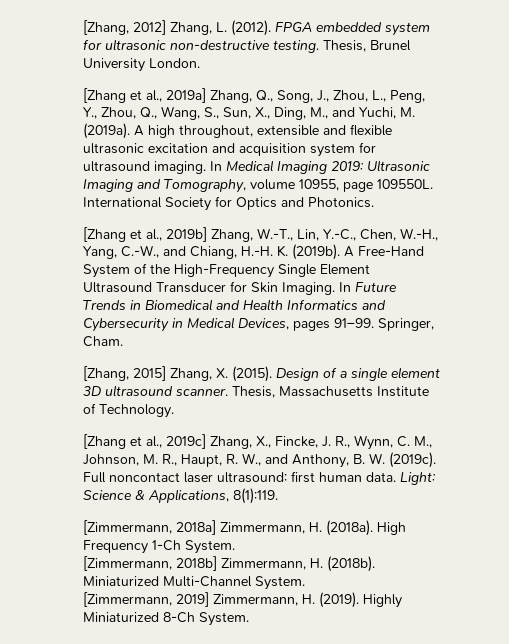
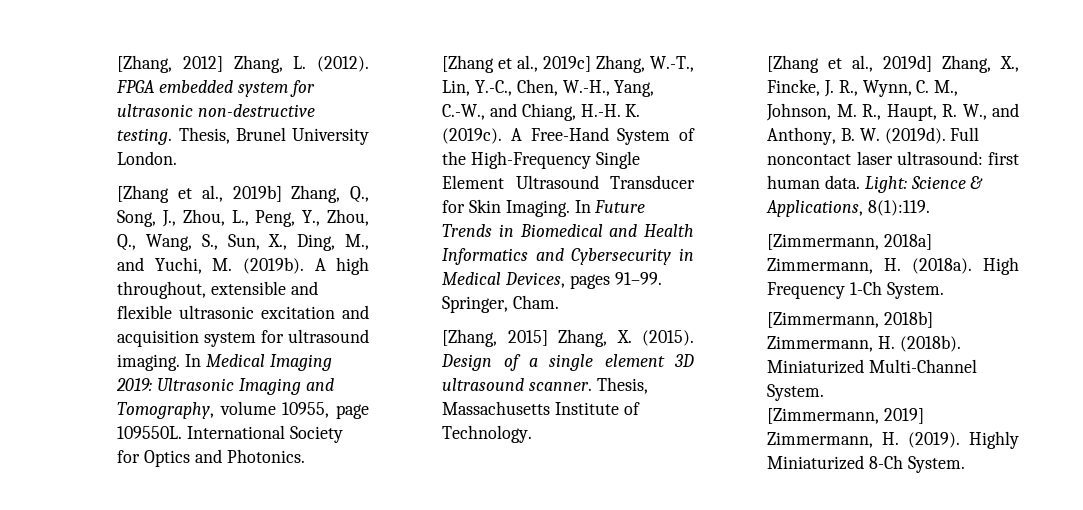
[165,88,206,103] 2019a] -> [232,185,282,202] 2019b]
[82,123,130,139] (2019a). -> [242,257,304,274] (2019b).
[165,227,207,242] 2019b] -> [543,56,592,72] 2019c]
[291,244,340,260] (2019b). -> [442,128,503,144] (2019c).
[165,434,206,449] 2019c] -> [883,55,933,72] 2019d]
[388,452,436,468] (2019c). -> [884,127,946,144] (2019d).

